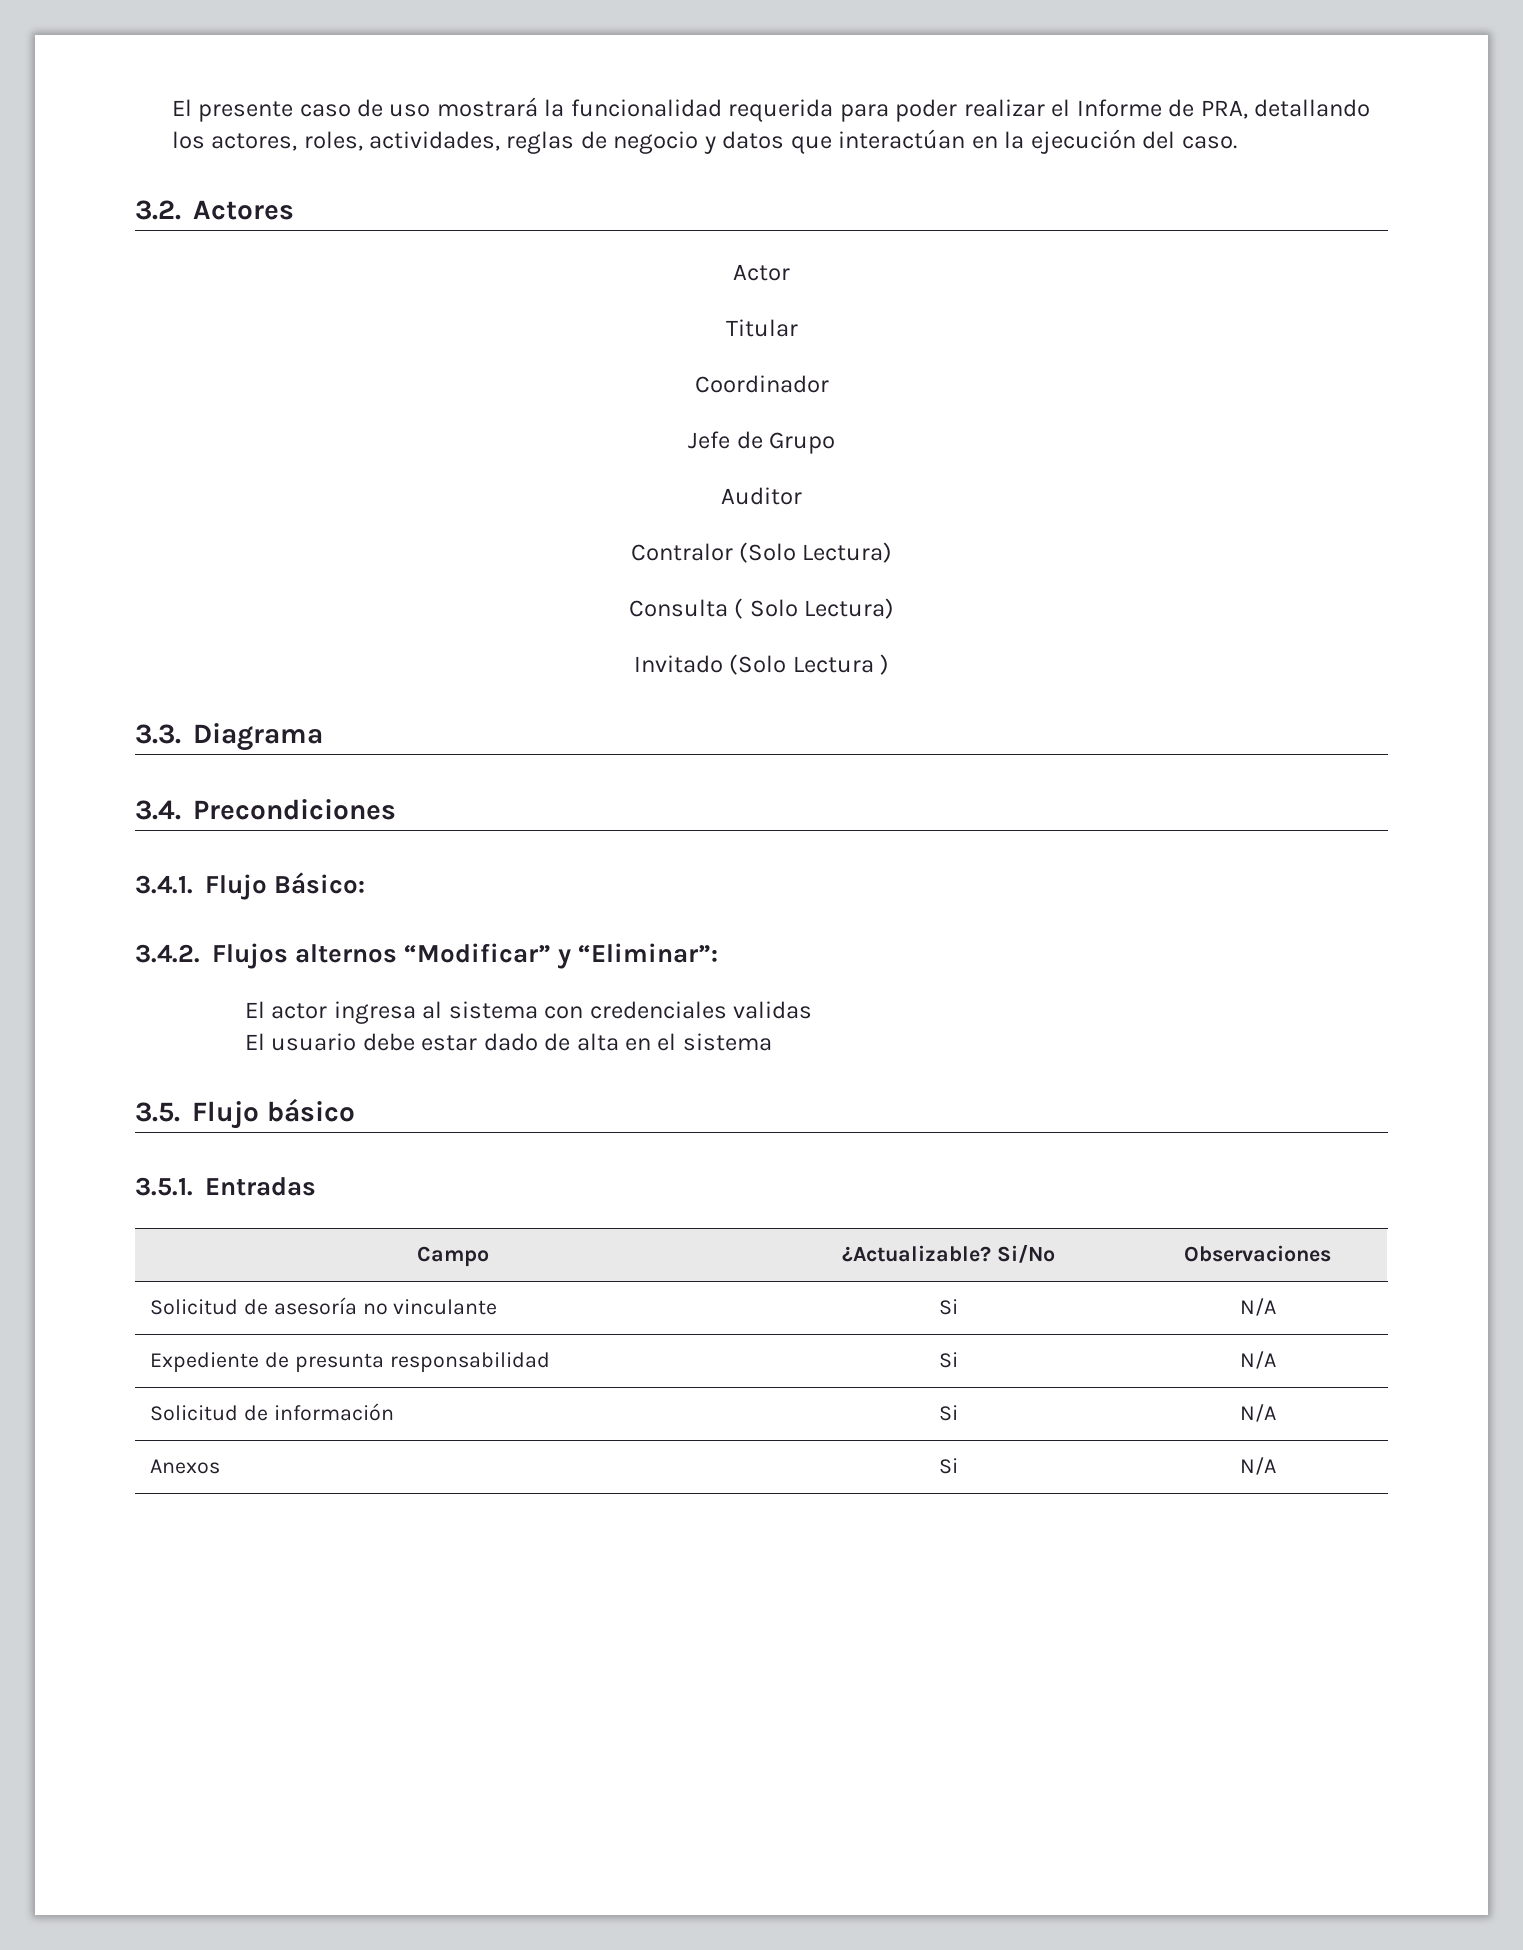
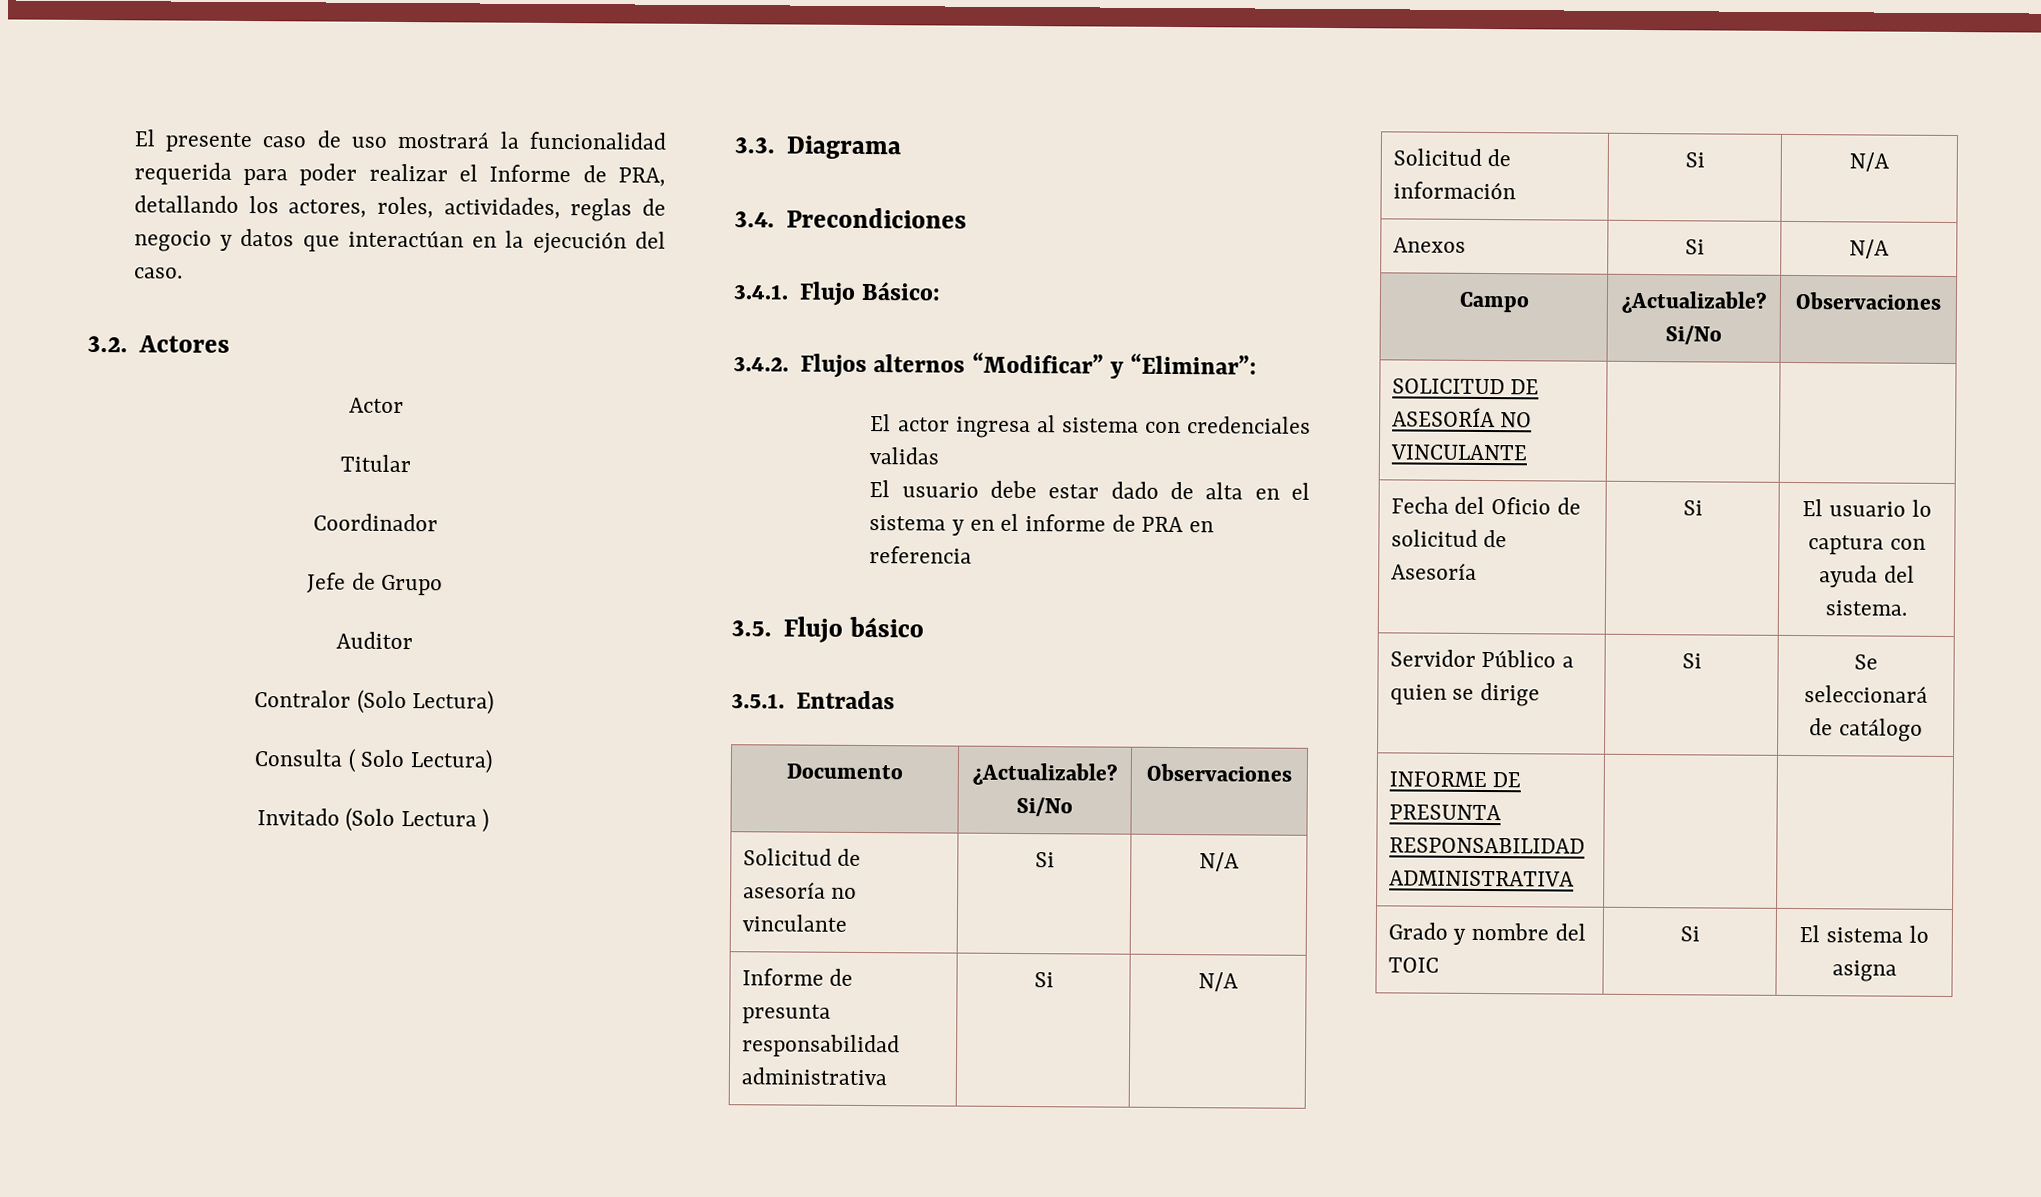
(772, 1042) none -> [952,513,1214,536] [869,546,973,564] y en el informe de PRA en referencia
[416,1246,489,1267] Campo -> [786,763,903,780] Documento
[150,1352,260,1373] Expediente -> [741,968,824,986] Informe
(550, 1362) none -> [740,1067,887,1086] administrativa
(1276, 1466) none -> [1458,291,1529,313] [1620,290,1767,314] [1665,325,1722,345] [1795,292,1941,310] [1391,378,1540,395] [1391,407,1533,428] [1389,444,1528,461] [1390,496,1581,515] [1390,529,1508,548] [1390,562,1477,580] [1682,500,1703,516] [1802,499,1932,517] [1808,535,1926,555] [1819,565,1915,588] [1825,600,1908,616] [1389,649,1575,668] [1389,682,1541,707] [1681,653,1702,669] [1854,654,1878,670] [1804,685,1928,703] [1809,718,1923,742] [1388,771,1522,788] [1388,804,1502,821] [1388,837,1585,854] [1388,870,1575,887] [1387,922,1586,945] [1387,957,1439,973] [1679,926,1700,942] [1799,925,1929,943] [1831,960,1897,982] // Campo | ¿Actualizable? Si/No | Observaciones // SOLICITUD DE ASESORÍA NO VINCULANTE | | // Fecha del Oficio de solicitud de Asesoría | Si | El usuario lo captura con ayuda del sistema. // Servidor Público a quien se dirige | Si | Se seleccionará de catálogo // INFORME DE PRESUNTA RESPONSABILIDAD ADMINISTRATIVA | | // Grado y nombre del TOIC | Si | El sistema lo asigna

